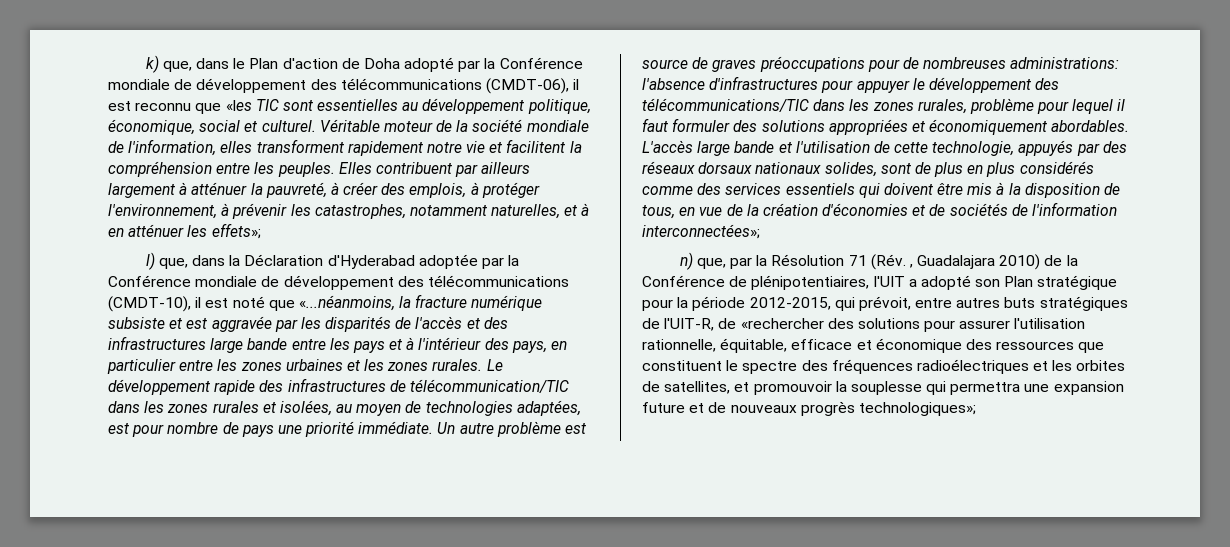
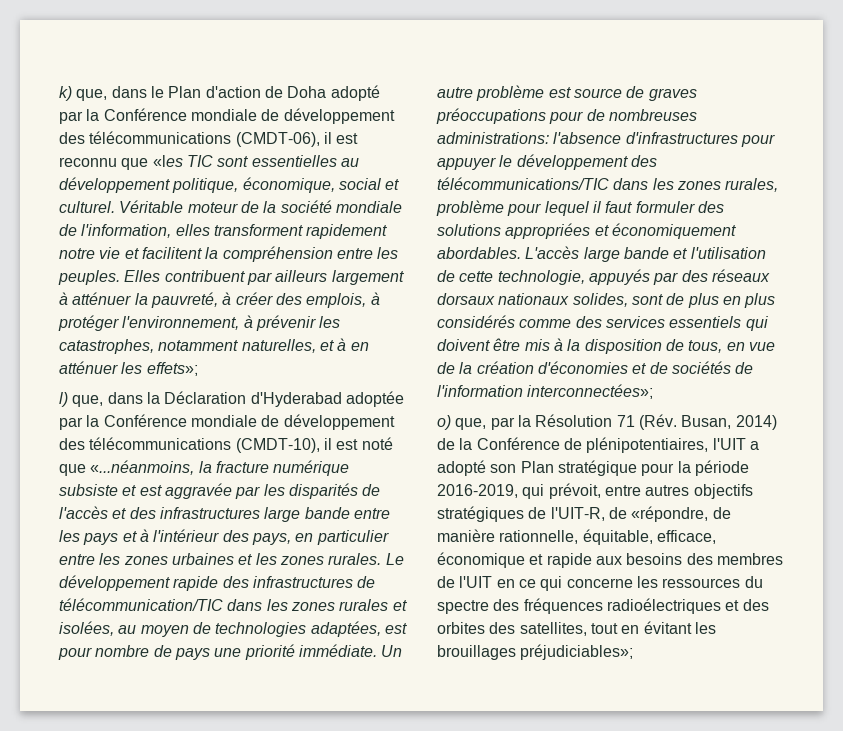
[679,252,693,270] n) -> [437,415,451,430] o)
[908,254,1041,270] , Guadalajara 2010) -> [681,415,777,430] Busan, 2014)
[749,297,831,310] 2012-2015, -> [437,484,518,498] 2016-2019,
[1004,297,1036,308] buts -> [693,484,753,499] objectifs
[740,318,1086,332] [642,338,1105,353] [642,360,739,371] «rechercher des solutions pour assurer l'utilisation rationnelle, équitable, efficace et économique des ressources que constituent le -> [631,506,731,522] [437,529,716,545] [437,552,783,568] [437,576,763,591] «répondre, de manière rationnelle, équitable, efficace, économique et rapide aux besoins des membres de l'UIT en ce qui concerne les ressources du
[1052,360,1126,371] [642,381,1124,395] [642,401,976,416] les orbites de satellites, et promouvoir la souplesse qui permettra une expansion future et de nouveaux progrès technologiques»; -> [742,599,769,611] [437,621,716,636] [437,644,634,660] des orbites des satellites, tout en évitant les brouillages préjudiciables»;

